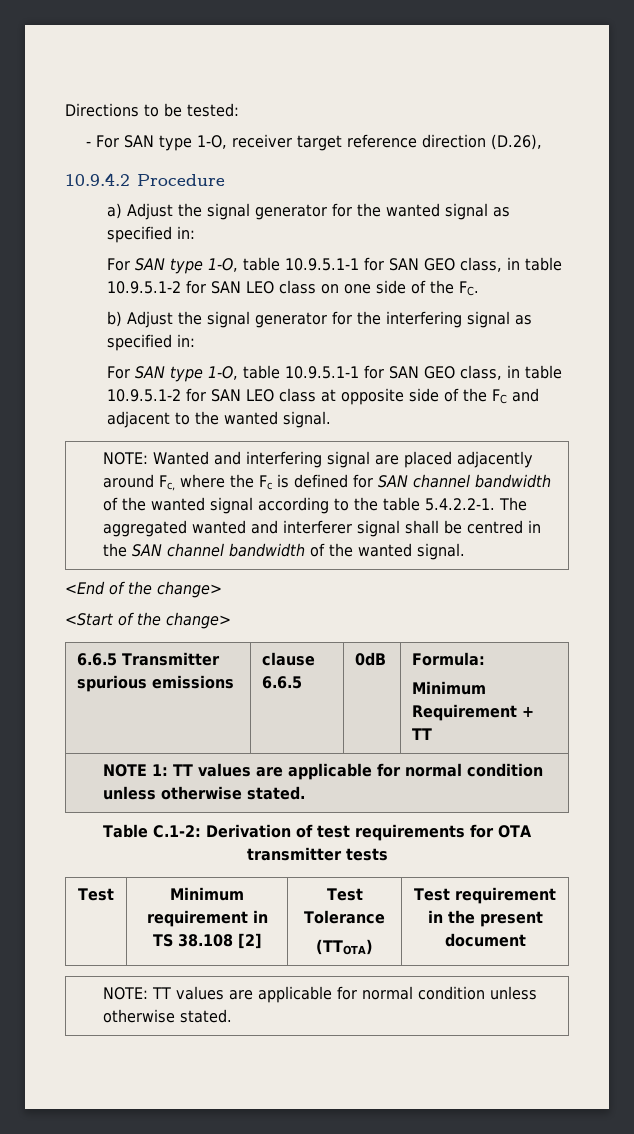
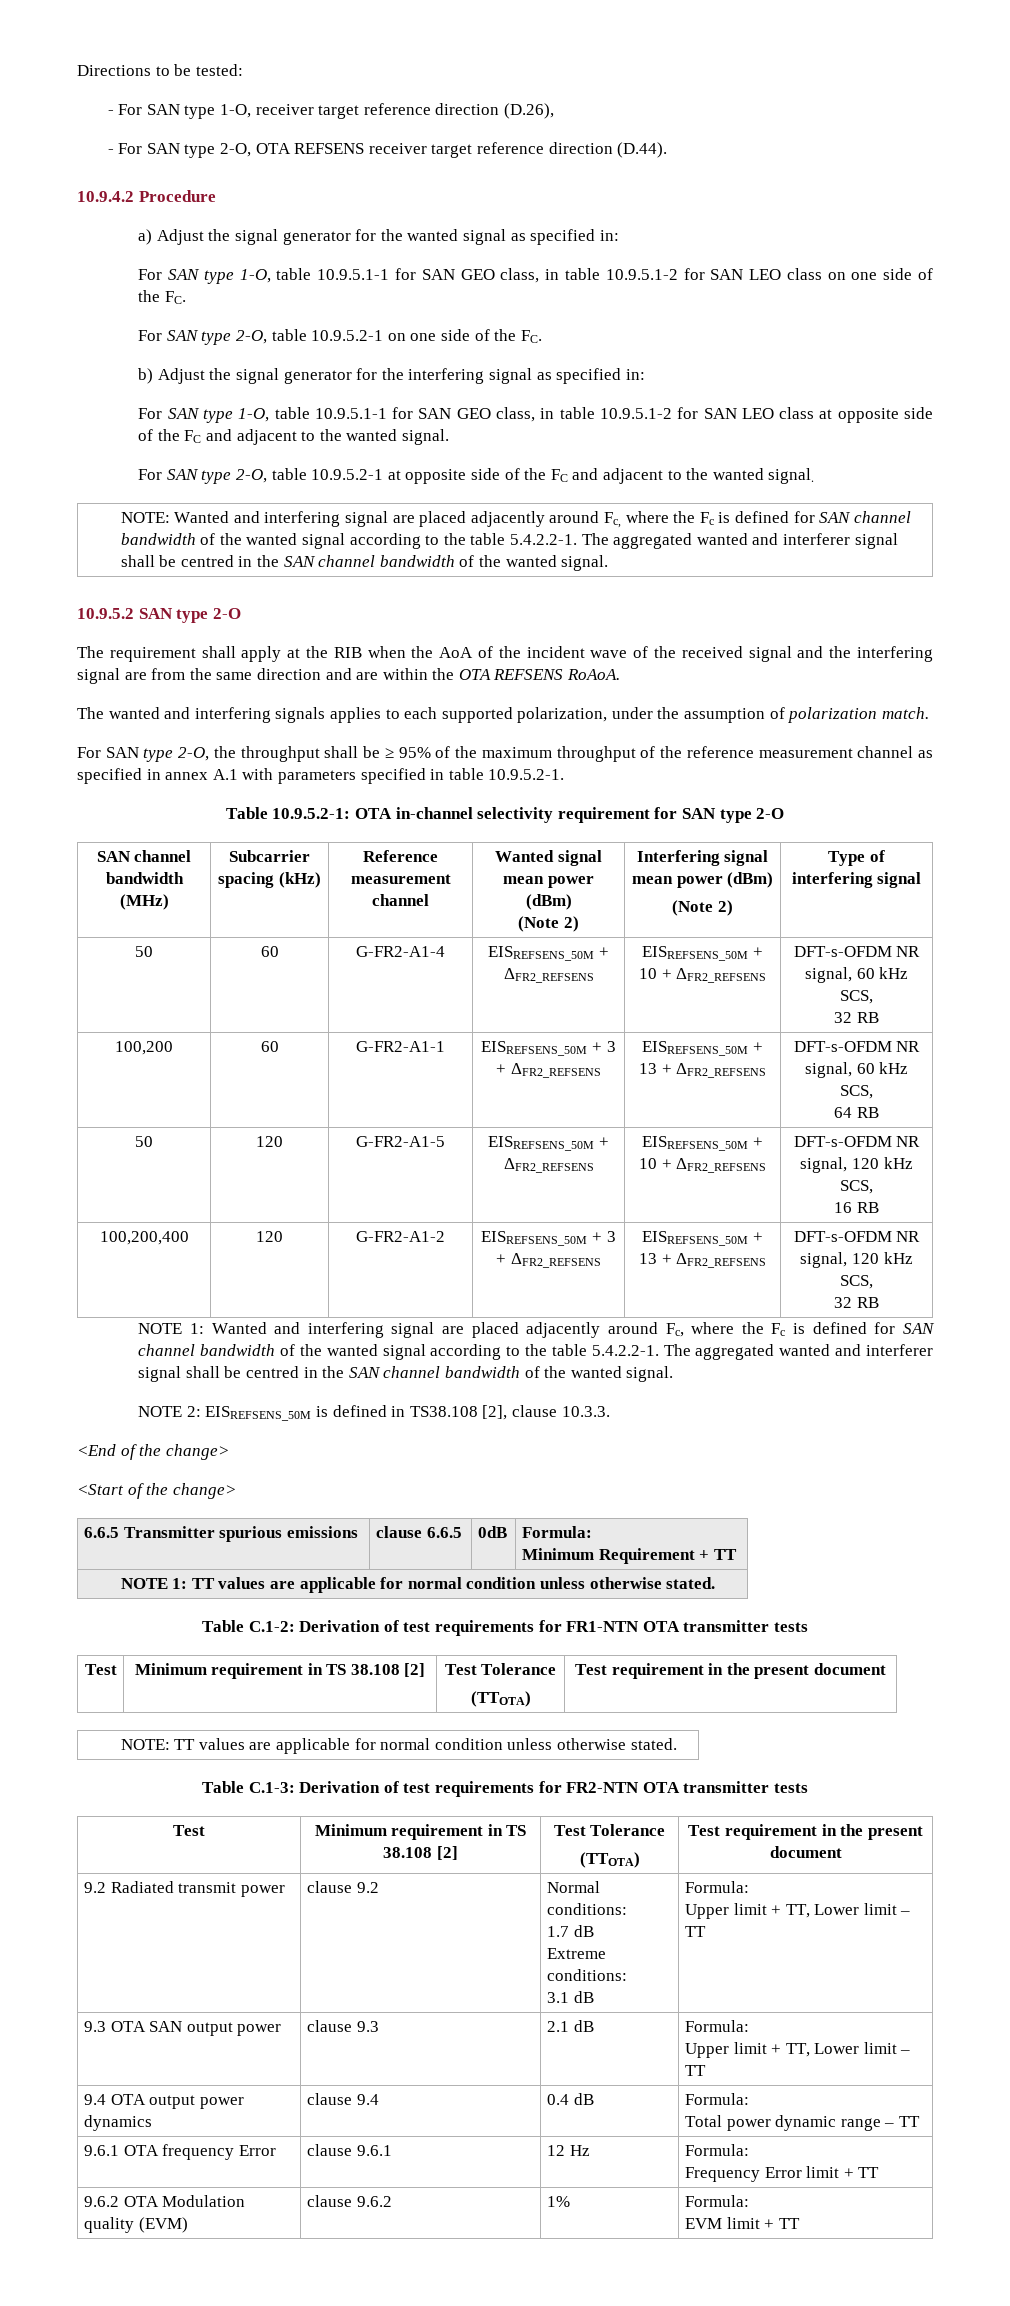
(543, 142) none -> [107,142,668,158] // - For SAN type 2-O, OTA REFSENS receiver target reference direction (D.44).
(480, 288) none -> [138,329,542,345] // For SAN type 2-O, table 10.9.5.2-1 on one side of the FC.
(332, 419) none -> [138,468,815,484] // For SAN type 2-O, table 10.9.5.2-1 at opposite side of the FC and adjacent to the wanted signal.
(465, 551) none -> [77,608,241,623] [77,646,933,662] [77,668,621,684] [77,707,929,723] [77,746,933,762] [77,768,565,784] [225,807,785,823] [96,850,192,862] [105,872,184,884] [119,894,169,910] [229,850,310,862] [218,872,321,888] [363,850,438,862] [350,874,451,884] [372,894,429,906] [495,850,602,866] [503,876,594,888] [525,894,572,910] [518,916,579,932] [636,850,769,866] [631,872,774,888] [672,900,733,916] [828,850,885,866] [791,872,922,888] [135,946,153,957] [260,946,279,957] [356,946,445,957] [488,946,609,961] [503,968,594,983] [642,946,763,961] [638,968,767,983] [793,946,921,957] [804,967,909,983] [840,990,873,1004] [834,1012,879,1023] [115,1041,173,1055] [260,1041,279,1052] [356,1041,445,1052] [481,1041,616,1056] [496,1063,601,1078] [642,1041,763,1056] [638,1063,767,1078] [793,1041,921,1052] [804,1062,909,1078] [840,1085,873,1099] [834,1107,879,1118] [135,1136,153,1147] [256,1136,283,1147] [356,1136,445,1147] [488,1136,609,1151] [503,1158,594,1173] [642,1136,763,1151] [638,1158,767,1173] [793,1136,921,1147] [800,1157,913,1173] [840,1180,873,1194] [834,1202,879,1213] [99,1231,189,1245] [256,1231,283,1242] [356,1231,445,1242] [481,1231,616,1246] [496,1253,601,1268] [642,1231,763,1246] [638,1253,767,1268] [793,1231,921,1242] [800,1252,913,1268] [840,1275,873,1289] [834,1297,879,1308] [138,1322,936,1338] [138,1344,933,1360] [138,1366,674,1382] [138,1405,610,1421] // 10.9.5.2 SAN type 2-O // The requirement shall apply at the RIB when the AoA of the incident wave of the received signal and the interfering signal are from the same direction and are within the OTA REFSENS RoAoA. // The wanted and interfering signals applies to each supported polarization, under the assumption of polarization match. // For SAN type 2-O, the throughput shall be ≥ 95% of the maximum throughput of the reference measurement channel as specified in annex A.1 with parameters specified in table 10.9.5.2-1. // Table 10.9.5.2-1: OTA in-channel selectivity requirement for SAN type 2-O // SAN channel bandwidth (MHz) | Subcarrier spacing (kHz) | Reference measurement channel | Wanted signal mean power (dBm) // (Note 2) | Interfering signal mean power (dBm) // (Note 2) | Type of interfering signal // 50 | 60 | G-FR2-A1-4 | EISREFSENS_50M + ΔFR2_REFSENS | EISREFSENS_50M + 10 + ΔFR2_REFSENS | DFT-s-OFDM NR signal, 60 kHz SCS, // 32 RB // 100,200 | 60 | G-FR2-A1-1 | EISREFSENS_50M + 3 + ΔFR2_REFSENS | EISREFSENS_50M + 13 + ΔFR2_REFSENS | DFT-s-OFDM NR signal, 60 kHz SCS, // 64 RB // 50 | 120 | G-FR2-A1-5 | EISREFSENS_50M + ΔFR2_REFSENS | EISREFSENS_50M + 10 + ΔFR2_REFSENS | DFT-s-OFDM NR signal, 120 kHz SCS, // 16 RB // 100,200,400 | 120 | G-FR2-A1-2 | EISREFSENS_50M + 3 + ΔFR2_REFSENS | EISREFSENS_50M + 13 + ΔFR2_REFSENS | DFT-s-OFDM NR signal, 120 kHz SCS, // 32 RB // NOTE 1: Wanted and interfering signal are placed adjacently around Fc, where the Fc is defined for SAN channel bandwidth of the wanted signal according to the table 5.4.2.2-1. The aggregated wanted and interferer signal shall be centred in the SAN channel bandwidth of the wanted signal. // NOTE 2: EISREFSENS_50M is defined in TS38.108 [2], clause 10.3.3.
(494, 831) none -> [566,1621,640,1632] FR1-NTN
(232, 1016) none -> [202,1781,808,1797] [173,1825,205,1836] [314,1824,527,1840] [383,1846,458,1860] [553,1824,666,1836] [579,1852,640,1868] [688,1824,923,1840] [769,1846,842,1858] [83,1881,285,1897] [306,1881,379,1893] [546,1881,600,1893] [546,1903,627,1915] [546,1925,594,1937] [546,1948,606,1959] [546,1969,627,1981] [546,1991,594,2003] [684,1881,749,1893] [684,1903,911,1919] [684,1926,706,1937] [83,2021,282,2036] [306,2020,379,2032] [546,2020,594,2032] [684,2020,749,2032] [684,2042,911,2058] [684,2065,706,2076] [83,2094,244,2109] [83,2115,152,2131] [306,2093,379,2105] [546,2093,594,2105] [684,2093,749,2105] [684,2115,920,2131] [83,2144,276,2160] [306,2144,392,2156] [546,2145,590,2156] [684,2144,749,2156] [684,2166,880,2182] [83,2195,246,2207] [83,2217,188,2233] [306,2195,392,2207] [546,2196,570,2207] [684,2195,749,2207] [684,2217,800,2229] // Table C.1-3: Derivation of test requirements for FR2-NTN OTA transmitter tests // Test | Minimum requirement in TS 38.108 [2] | Test Tolerance // (TTOTA) | Test requirement in the present document // 9.2 Radiated transmit power | clause 9.2 | Normal conditions: // 1.7 dB // Extreme conditions: // 3.1 dB | Formula: // Upper limit + TT, Lower limit – TT // 9.3 OTA SAN output power | clause 9.3 | 2.1 dB | Formula: // Upper limit + TT, Lower limit – TT // 9.4 OTA output power dynamics | clause 9.4 | 0.4 dB | Formula: // Total power dynamic range – TT // 9.6.1 OTA frequency Error | clause 9.6.1 | 12 Hz | Formula: // Frequency Error limit + TT // 9.6.2 OTA Modulation quality (EVM) | clause 9.6.2 | 1% | Formula: // EVM limit + TT

